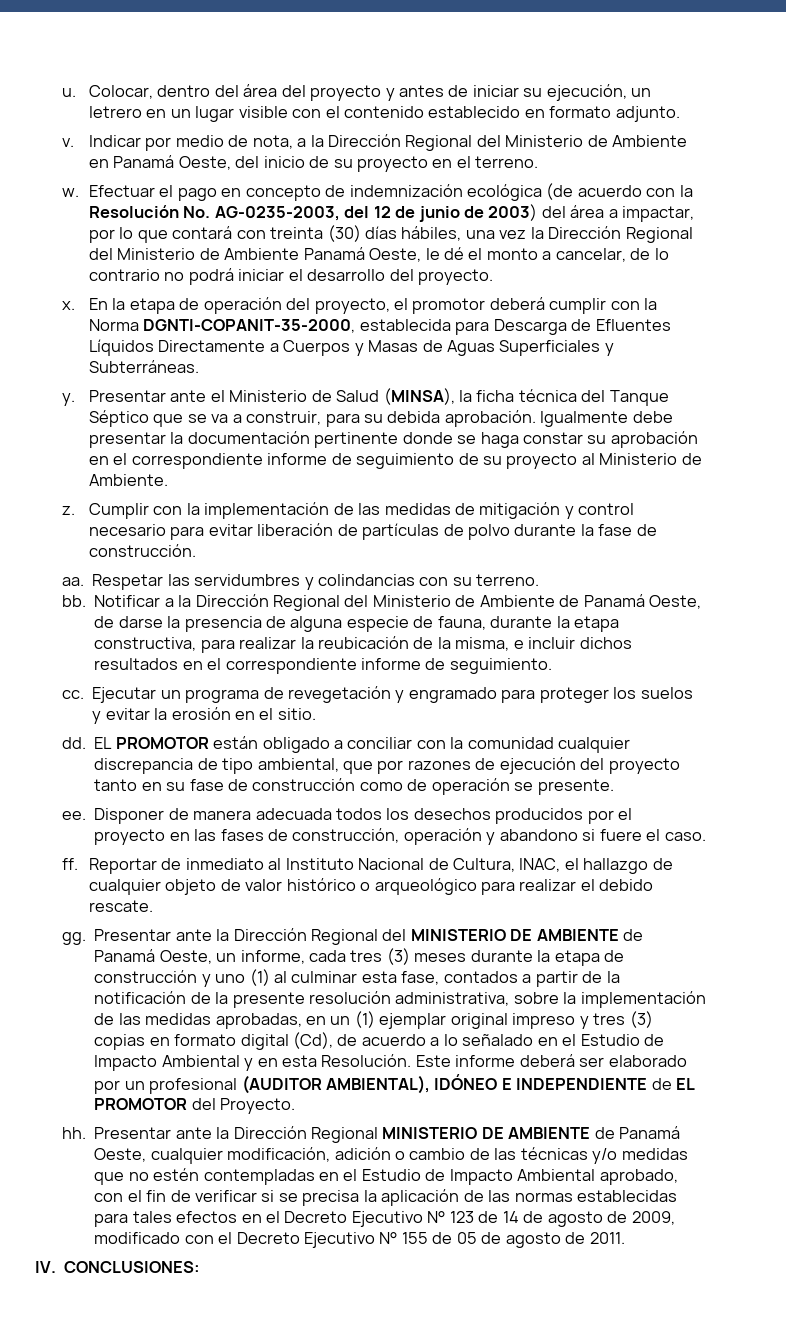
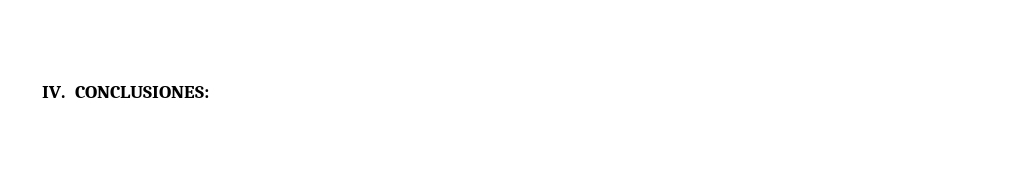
[61,84,652,101] [88,106,680,122] [61,134,688,151] [88,155,539,172] [61,183,693,201] [88,204,695,222] [88,225,693,243] [88,247,669,262] [88,268,494,285] [61,297,658,314] [88,319,671,335] [88,339,614,356] [88,360,199,373] [61,388,669,406] [88,410,673,427] [88,431,698,448] [88,453,702,469] [88,474,168,486] [61,502,635,519] [88,523,657,540] [88,544,196,557] [61,574,540,590] [61,594,702,611] [94,616,620,632] [94,636,632,653] [94,658,552,674] [61,686,693,703] [92,707,316,724] [61,736,631,753] [94,757,680,774] [94,778,614,795] [61,808,633,824] [94,828,706,845] [61,858,673,874] [88,878,654,895] [88,900,153,912] [61,928,644,945] [94,948,625,966] [94,969,620,987] [94,991,706,1008] [94,1011,653,1029] [94,1032,665,1050] [94,1054,687,1071] [94,1074,696,1094] [94,1098,296,1114] [61,1126,681,1143] [94,1147,688,1164] [94,1168,678,1185] [94,1189,678,1206] [94,1211,675,1227] [94,1232,625,1248] u. Colocar, dentro del área del proyecto y antes de iniciar su ejecución, un letrero en un lugar visible con el contenido establecido en formato adjunto. // v. Indicar por medio de nota, a la Dirección Regional del Ministerio de Ambiente en Panamá Oeste, del inicio de su proyecto en el terreno. // w. Efectuar el pago en concepto de indemnización ecológica (de acuerdo con la Resolución No. AG-0235-2003, del 12 de junio de 2003) del área a impactar, por lo que contará con treinta (30) días hábiles, una vez la Dirección Regional del Ministerio de Ambiente Panamá Oeste, le dé el monto a cancelar, de lo contrario no podrá iniciar el desarrollo del proyecto. // x. En la etapa de operación del proyecto, el promotor deberá cumplir con la Norma DGNTI-COPANIT-35-2000, establecida para Descarga de Efluentes Líquidos Directamente a Cuerpos y Masas de Aguas Superficiales y Subterráneas. // y. Presentar ante el Ministerio de Salud (MINSA), la ficha técnica del Tanque Séptico que se va a construir, para su debida aprobación. Igualmente debe presentar la documentación pertinente donde se haga constar su aprobación en el correspondiente informe de seguimiento de su proyecto al Ministerio de Ambiente. // z. Cumplir con la implementación de las medidas de mitigación y control necesario para evitar liberación de partículas de polvo durante la fase de construcción. // aa. Respetar las servidumbres y colindancias con su terreno. // bb. Notificar a la Dirección Regional del Ministerio de Ambiente de Panamá Oeste, de darse la presencia de alguna especie de fauna, durante la etapa constructiva, para realizar la reubicación de la misma, e incluir dichos resultados en el correspondiente informe de seguimiento. // cc. Ejecutar un programa de revegetación y engramado para proteger los suelos y evitar la erosión en el sitio. // dd. EL PROMOTOR están obligado a conciliar con la comunidad cualquier discrepancia de tipo ambiental, que por razones de ejecución del proyecto tanto en su fase de construcción como de operación se presente. // ee. Disponer de manera adecuada todos los desechos producidos por el proyecto en las fases de construcción, operación y abandono si fuere el caso. // ff. Reportar de inmediato al Instituto Nacional de Cultura, INAC, el hallazgo de cualquier objeto de valor histórico o arqueológico para realizar el debido rescate. // gg. Presentar ante la Dirección Regional del MINISTERIO DE AMBIENTE de Panamá Oeste, un informe, cada tres (3) meses durante la etapa de construcción y uno (1) al culminar esta fase, contados a partir de la notificación de la presente resolución administrativa, sobre la implementación de las medidas aprobadas, en un (1) ejemplar original impreso y tres (3) copias en formato digital (Cd), de acuerdo a lo señalado en el Estudio de Impacto Ambiental y en esta Resolución. Este informe deberá ser elaborado por un profesional (AUDITOR AMBIENTAL), IDÓNEO E INDEPENDIENTE de EL PROMOTOR del Proyecto. // hh. Presentar ante la Dirección Regional MINISTERIO DE AMBIENTE de Panamá Oeste, cualquier modificación, adición o cambio de las técnicas y/o medidas que no estén contempladas en el Estudio de Impacto Ambiental aprobado, con el fin de verificar si se precisa la aplicación de las normas establecidas para tales efectos en el Decreto Ejecutivo N° 123 de 14 de agosto de 2009, modificado con el Decreto Ejecutivo N° 155 de 05 de agosto de 2011. // -> (42, 92) none

